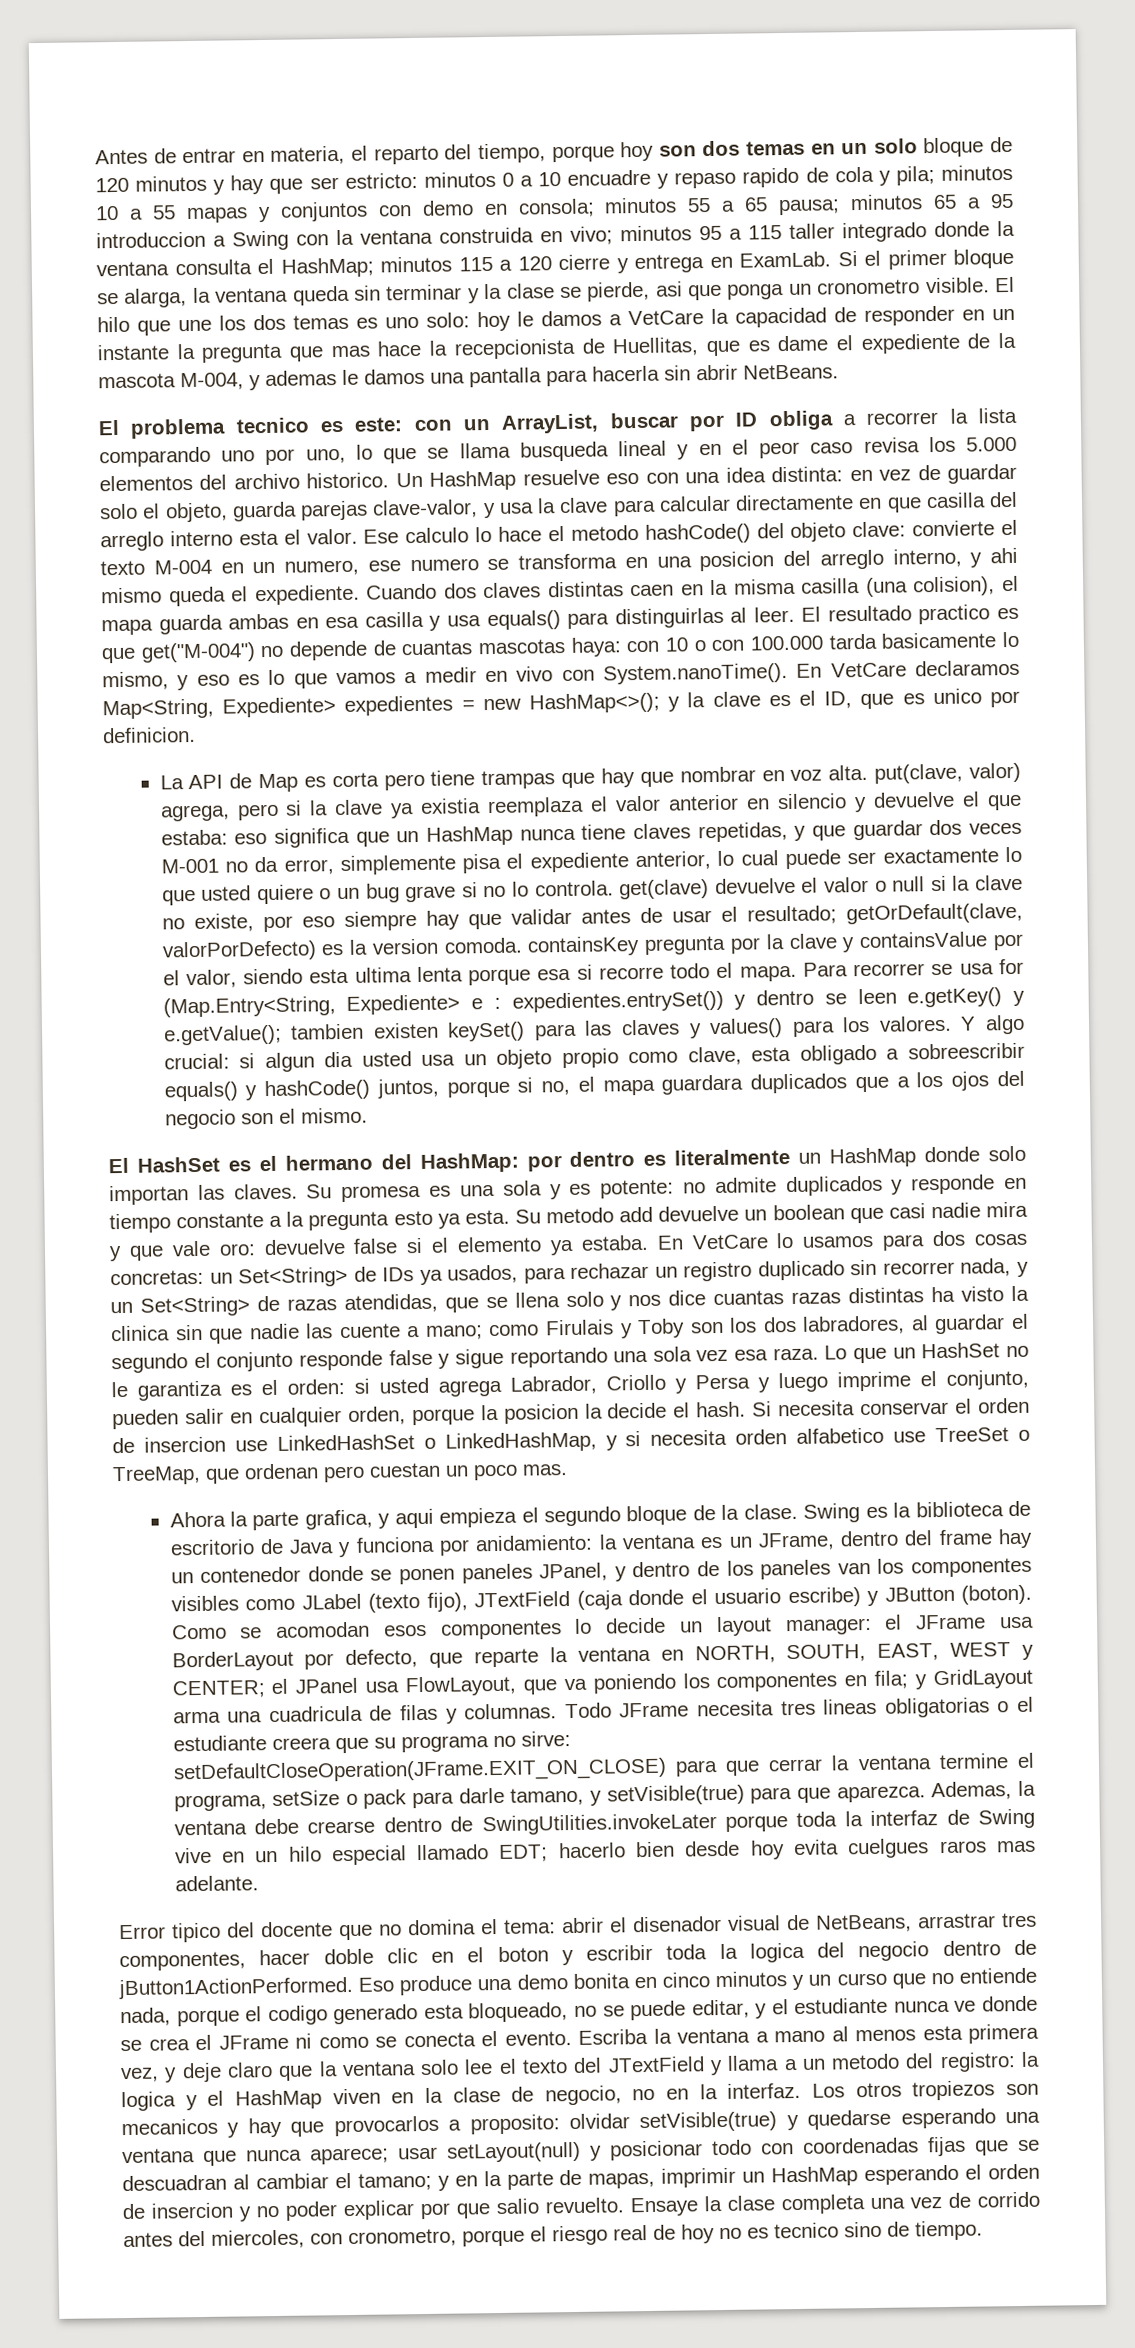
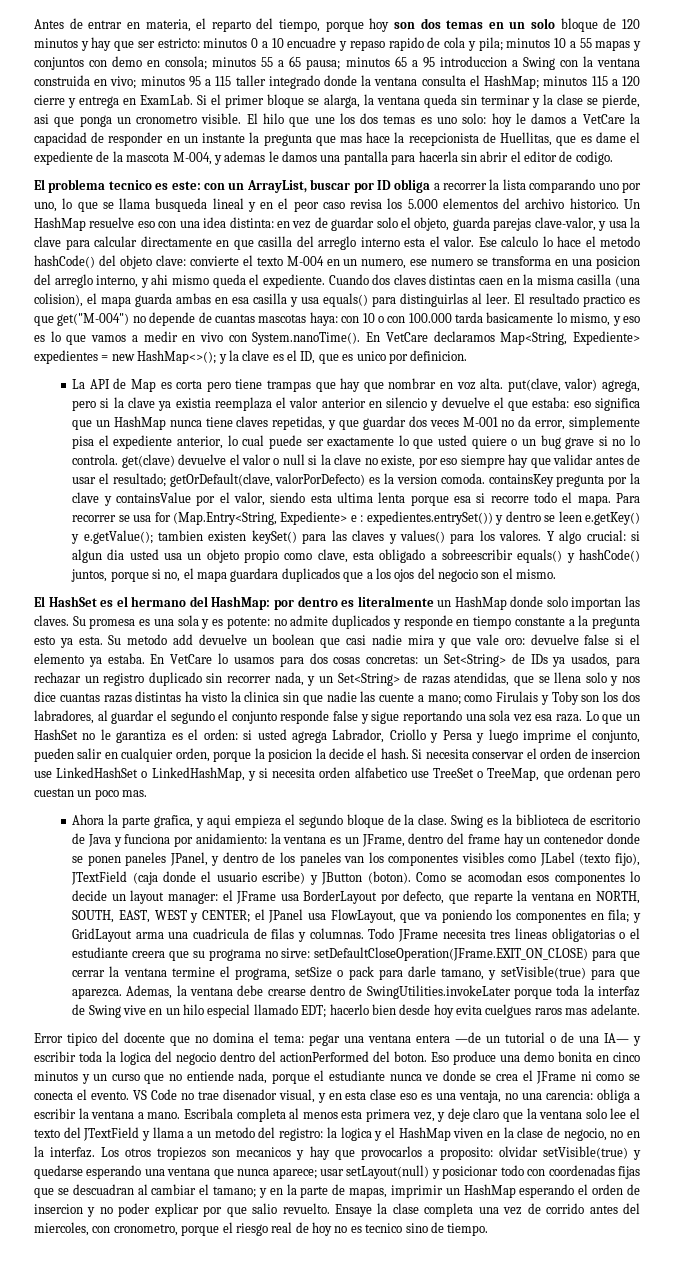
[743,364,839,380] NetBeans. -> [510,151,613,165] el editor de codigo.
[561,1912,1037,1934] [119,1946,549,1972] abrir el disenador visual de NetBeans, arrastrar tres componentes, hacer doble clic en el boton -> [309,1032,629,1046] pegar una ventana entera —de un tutorial o de una IA—
[1013,1939,1037,1956] [118,1976,354,2000] de jButton1ActionPerformed. -> [259,1051,427,1062] del actionPerformed del boton.
[267,1999,789,2026] codigo generado esta bloqueado, no se puede editar, y el -> (325, 1075) none
[578,2028,825,2045] Escriba la ventana a mano -> [132,1089,641,1103] [34,1108,286,1122] VS Code no trae disenador visual, y en esta clase eso es una ventaja, no una carencia: obliga a escribir la ventana a mano. Escribala completa

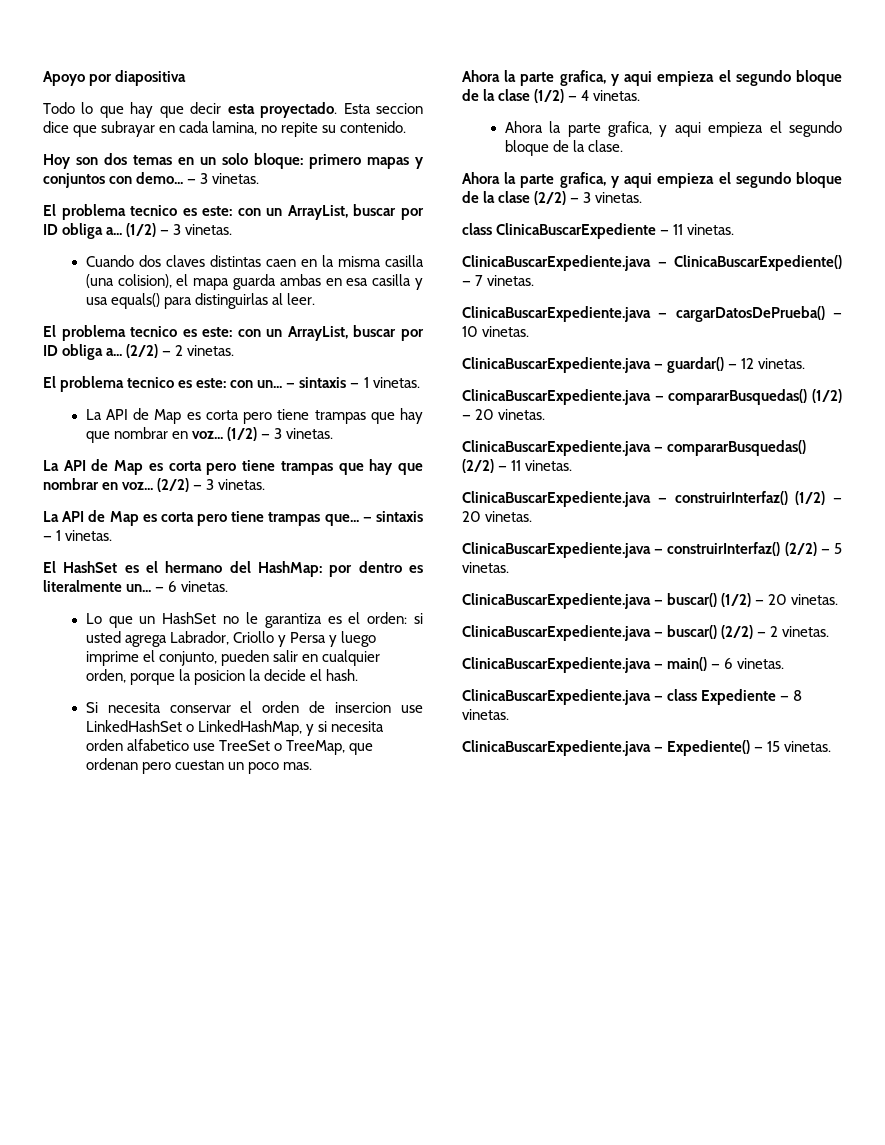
[34,18,390,32] Antes de entrar en materia, el reparto del tiempo, porque hoy -> [43,70,187,86] [43,102,423,118] [43,121,407,137] [43,154,71,169] Apoyo por diapositiva // Todo lo que hay que decir esta proyectado. Esta seccion dice que subrayar en cada lamina, no repite su contenido. // Hoy
[560,18,641,32] [34,37,642,51] [34,56,640,70] [34,75,640,89] [34,94,640,108] [34,113,641,127] [34,132,640,146] [34,151,613,165] bloque de 120 minutos y hay que ser estricto: minutos 0 a 10 encuadre y repaso rapido de cola y pila; minutos 10 a 55 mapas y conjuntos con demo en consola; minutos 55 a 65 pausa; minutos 65 a 95 introduccion a Swing con la ventana construida en vivo; minutos 95 a 115 taller integrado donde la ventana consulta el HashMap; minutos 115 a 120 cierre y entrega en ExamLab. Si el primer bloque se alarga, la ventana queda sin terminar y la clase se pierde, asi que ponga un cronometro visible. El hilo que une los dos temas es uno solo: hoy le damos a VetCare la capacidad de responder en un instante la pregunta que mas hace la recepcionista de Huellitas, que es dame el expediente de la mascota M-004, y ademas le damos una pantalla para hacerla sin abrir el editor de codigo. -> [254,153,424,169] [43,172,260,188] bloque: primero mapas y conjuntos con demo... — 3 vinetas.
[433,179,642,193] [34,198,640,212] [34,217,641,231] [34,236,640,250] [34,255,641,269] [34,274,325,288] a recorrer la lista comparando uno por uno, lo que se llama busqueda lineal y en el peor caso revisa los 5.000 elementos del archivo historico. Un HashMap resuelve eso con una idea distinta: en vez de guardar solo el objeto, guarda parejas clave-valor, y usa la clave para calcular directamente en que casilla del arreglo interno esta el valor. Ese calculo lo hace el metodo hashCode() del objeto clave: convierte el texto M-004 en un numero, ese numero se transforma en una posicion del arreglo interno, y ahi mismo queda el expediente. -> [106,223,233,237] a... (1/2) — 3 vinetas. //
[514,293,640,307] [34,312,641,326] [34,331,640,345] [34,350,468,364] El resultado practico es que get("M-004") no depende de cuantas mascotas haya: con 10 o con 100.000 tarda basicamente lo mismo, y eso es lo que vamos a medir en vivo con System.nanoTime(). En VetCare declaramos Map<String, Expediente> expedientes = new HashMap<>(); y la clave es el ID, que es unico por definicion. -> [43,325,424,341] [43,344,235,360] [43,376,420,392] // El problema tecnico es este: con un ArrayList, buscar por ID obliga a... (2/2) — 2 vinetas. // El problema tecnico es este: con un... — sintaxis — 1 vinetas.
[456,378,640,392] [72,397,641,411] [72,416,641,430] [72,435,641,449] [72,454,641,468] [72,473,640,487] [72,492,640,506] [72,511,640,525] [71,530,640,544] [72,549,640,563] [71,568,557,582] voz alta. put(clave, valor) agrega, pero si la clave ya existia reemplaza el valor anterior en silencio y devuelve el que estaba: eso significa que un HashMap nunca tiene claves repetidas, y que guardar dos veces M-001 no da error, simplemente pisa el expediente anterior, lo cual puede ser exactamente lo que usted quiere o un bug grave si no lo controla. get(clave) devuelve el valor o null si la clave no existe, por eso siempre hay que validar antes de usar el resultado; getOrDefault(clave, valorPorDefecto) es la version comoda. containsKey pregunta por la clave y containsValue por el valor, siendo esta ultima lenta porque esa si recorre todo el mapa. Para recorrer se usa for (Map.Entry<String, Expediente> e : expedientes.entrySet()) y dentro se leen e.getKey() y e.getValue(); tambien existen keySet() para las claves y values() para los valores. Y algo crucial: si algun dia usted usa un objeto propio como clave, esta obligado a sobreescribir equals() y hashCode() juntos, porque si no, el mapa guardara duplicados que a los ojos del negocio son el mismo. -> [191,427,334,441] [43,459,423,475] [43,478,266,492] [43,510,424,526] [43,530,113,541] voz... (1/2) — 3 vinetas. // La API de Map es corta pero tiene trampas que hay que nombrar en voz... (2/2) — 3 vinetas. // La API de Map es corta pero tiene trampas que... — sintaxis — 1 vinetas.
[437,596,640,610] [34,615,640,629] [34,634,640,648] [34,653,641,667] [34,672,640,686] [34,691,641,705] [34,710,583,724] un HashMap donde solo importan las claves. Su promesa es una sola y es potente: no admite duplicados y responde en tiempo constante a la pregunta esto ya esta. Su metodo add devuelve un boolean que casi nadie mira y que vale oro: devuelve false si el elemento ya estaba. En VetCare lo usamos para dos cosas concretas: un Set<String> de IDs ya usados, para rechazar un registro duplicado sin recorrer nada, y un Set<String> de razas atendidas, que se llena solo y nos dice cuantas razas distintas ha visto la clinica sin que nadie las cuente a mano; como Firulais y Toby son los dos labradores, al guardar el segundo el conjunto responde false y sigue reportando una sola vez esa raza. -> [126,581,229,592] un... — 6 vinetas. //
(409, 753) none -> (359, 675) //
(148, 793) none -> [462,70,842,86] [462,89,641,103] // Ahora la parte grafica, y aqui empieza el segundo bloque de la clase (1/2) — 4 vinetas.
[451,814,640,828] [72,833,640,847] [72,852,640,866] [71,871,641,885] [72,890,640,904] [72,909,642,923] [72,928,641,942] [72,947,640,961] [72,966,641,980] [72,985,640,999] [72,1004,640,1018] [34,1032,641,1046] [34,1051,640,1065] [34,1070,641,1084] [34,1089,641,1103] [34,1108,641,1122] [34,1127,640,1141] [34,1146,641,1160] [34,1165,641,1179] [34,1184,641,1198] [34,1203,641,1217] [34,1222,489,1236] Swing es la biblioteca de escritorio de Java y funciona por anidamiento: la ventana es un JFrame, dentro del frame hay un contenedor donde se ponen paneles JPanel, y dentro de los paneles van los componentes visibles como JLabel (texto fijo), JTextField (caja donde el usuario escribe) y JButton (boton). Como se acomodan esos componentes lo decide un layout manager: el JFrame usa BorderLayout por defecto, que reparte la ventana en NORTH, SOUTH, EAST, WEST y CENTER; el JPanel usa FlowLayout, que va poniendo los componentes en fila; y GridLayout arma una cuadricula de filas y columnas. Todo JFrame necesita tres lineas obligatorias o el estudiante creera que su programa no sirve: setDefaultCloseOperation(JFrame.EXIT_ON_CLOSE) para que cerrar la ventana termine el programa, setSize o pack para darle tamano, y setVisible(true) para que aparezca. Ademas, la ventana debe crearse dentro de SwingUtilities.invokeLater porque toda la interfaz de Swing vive en un hilo especial llamado EDT; hacerlo bien desde hoy evita cuelgues raros mas adelante. // Error tipico del docente que no domina el tema: pegar una ventana entera —de un tutorial o de una IA— y escribir toda la logica del negocio dentro del actionPerformed del boton. Eso produce una demo bonita en cinco minutos y un curso que no entiende nada, porque el estudiante nunca ve donde se crea el JFrame ni como se conecta el evento. VS Code no trae disenador visual, y en esta clase eso es una ventaja, no una carencia: obliga a escribir la ventana a mano. Escribala completa al menos esta primera vez, y deje claro que la ventana solo lee el texto del JTextField y llama a un metodo del registro: la logica y el HashMap viven en la clase de negocio, no en la interfaz. Los otros tropiezos son mecanicos y hay que provocarlos a proposito: olvidar setVisible(true) y quedarse esperando una ventana que nunca aparece; usar setLayout(null) y posicionar todo con coordenadas fijas que se descuadran al cambiar el tamano; y en la parte de mapas, imprimir un HashMap esperando el orden de insercion y no poder explicar por que salio revuelto. Ensaye la clase completa una vez de corrido antes del miercoles, con cronometro, porque el riesgo real de hoy no es tecnico sino de tiempo. -> [462,172,842,188] [462,191,643,205] [462,223,735,239] [462,255,842,271] [462,275,535,286] [462,306,842,322] [462,326,530,337] [462,357,806,373] [462,389,842,405] [462,409,546,420] [462,440,807,456] [462,459,573,473] [462,491,842,507] [462,511,533,522] [462,542,842,558] [462,562,509,573] [462,593,839,609] [462,625,830,641] [462,657,785,673] [462,689,803,705] [462,709,509,720] [462,740,832,756] // Ahora la parte grafica, y aqui empieza el segundo bloque de la clase (2/2) — 3 vinetas. // class ClinicaBuscarExpediente — 11 vinetas. // ClinicaBuscarExpediente.java — ClinicaBuscarExpediente() — 7 vinetas. // ClinicaBuscarExpediente.java — cargarDatosDePrueba() — 10 vinetas. // ClinicaBuscarExpediente.java — guardar() — 12 vinetas. // ClinicaBuscarExpediente.java — compararBusquedas() (1/2) — 20 vinetas. // ClinicaBuscarExpediente.java — compararBusquedas() (2/2) — 11 vinetas. // ClinicaBuscarExpediente.java — construirInterfaz() (1/2) — 20 vinetas. // ClinicaBuscarExpediente.java — construirInterfaz() (2/2) — 5 vinetas. // ClinicaBuscarExpediente.java — buscar() (1/2) — 20 vinetas. // ClinicaBuscarExpediente.java — buscar() (2/2) — 2 vinetas. // ClinicaBuscarExpediente.java — main() — 6 vinetas. // ClinicaBuscarExpediente.java — class Expediente — 8 vinetas. // ClinicaBuscarExpediente.java — Expediente() — 15 vinetas.

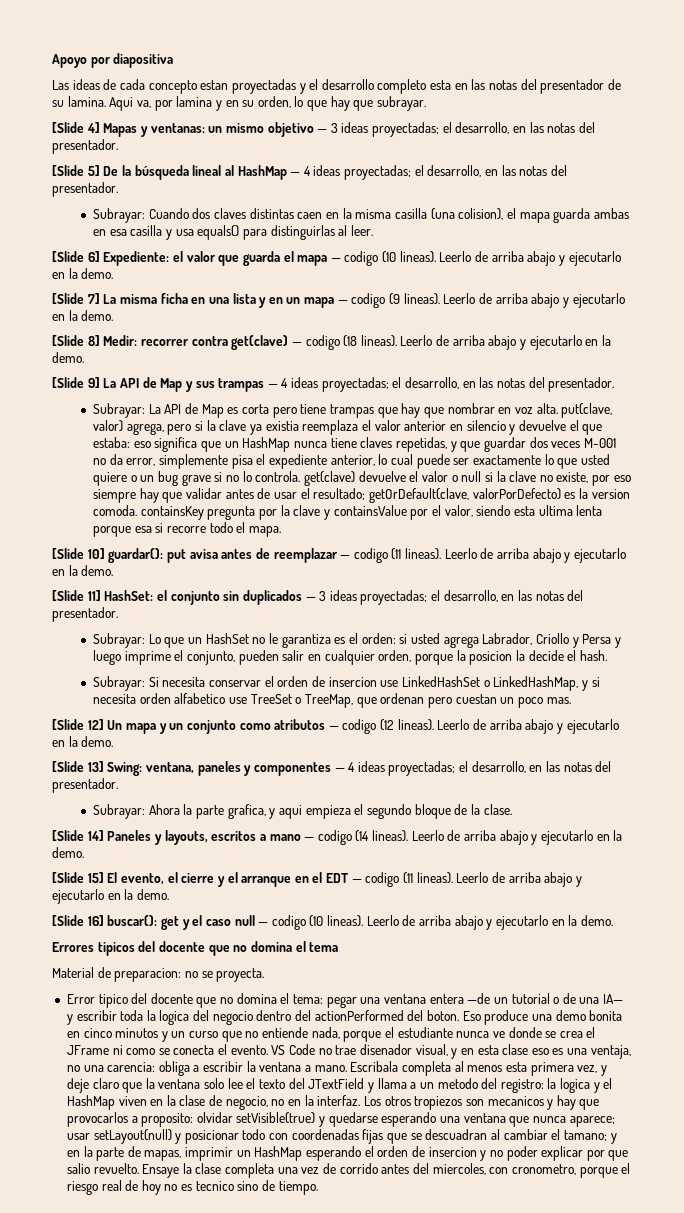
[43,102,423,118] [43,121,407,137] [43,153,424,169] [43,172,260,188] [43,204,424,220] [43,223,233,239] Todo lo que hay que decir esta proyectado. Esta seccion dice que subrayar en cada lamina, no repite su contenido. // Hoy son dos temas en un solo bloque: primero mapas y conjuntos con demo... — 3 vinetas. // El problema tecnico es este: con un ArrayList, buscar por ID obliga a... (1/2) — 3 vinetas. // -> [52,79,621,94] [52,96,427,111] [52,122,595,137] [52,139,118,154] [52,165,567,180] [52,182,118,197] [93,208,146,223] Las ideas de cada concepto estan proyectadas y el desarrollo completo esta en las notas del presentador de su lamina. Aqui va, por lamina y en su orden, lo que hay que subrayar. // [Slide 4] Mapas y ventanas: un mismo objetivo — 3 ideas proyectadas; el desarrollo, en las notas del presentador. // [Slide 5] De la búsqueda lineal al HashMap — 4 ideas proyectadas; el desarrollo, en las notas del presentador. // Subrayar:
[43,325,424,341] [43,344,235,360] [43,376,420,392] El problema tecnico es este: con un ArrayList, buscar por ID obliga a... (2/2) — 2 vinetas. // El problema tecnico es este: con un... — sintaxis — 1 vinetas. // -> [52,251,621,266] [52,268,114,279] [52,293,625,308] [52,310,114,321] [52,335,611,350] [52,352,84,363] [52,377,615,392] [93,403,146,418] [Slide 6] Expediente: el valor que guarda el mapa — codigo (10 lineas). Leerlo de arriba abajo y ejecutarlo en la demo. // [Slide 7] La misma ficha en una lista y en un mapa — codigo (9 lineas). Leerlo de arriba abajo y ejecutarlo en la demo. // [Slide 8] Medir: recorrer contra get(clave) — codigo (18 lineas). Leerlo de arriba abajo y ejecutarlo en la demo. // [Slide 9] La API de Map y sus trampas — 4 ideas proyectadas; el desarrollo, en las notas del presentador. // Subrayar:
[191,427,334,441] [43,459,423,475] [43,478,266,492] [43,510,424,526] [43,530,113,541] [43,561,423,577] [43,580,229,592] voz... (1/2) — 3 vinetas. // La API de Map es corta pero tiene trampas que hay que nombrar en voz... (2/2) — 3 vinetas. // La API de Map es corta pero tiene trampas que... — sintaxis — 1 vinetas. // El HashSet es el hermano del HashMap: por dentro es literalmente un... — 6 vinetas. // -> [514,403,613,418] [93,420,603,435] [93,437,616,452] [93,454,610,469] [93,471,631,486] [93,488,630,503] [93,505,603,520] [93,522,282,537] [52,548,626,563] [52,565,114,576] [52,590,584,605] [52,607,118,622] [93,633,146,648] voz alta. put(clave, valor) agrega, pero si la clave ya existia reemplaza el valor anterior en silencio y devuelve el que estaba: eso significa que un HashMap nunca tiene claves repetidas, y que guardar dos veces M-001 no da error, simplemente pisa el expediente anterior, lo cual puede ser exactamente lo que usted quiere o un bug grave si no lo controla. get(clave) devuelve el valor o null si la clave no existe, por eso siempre hay que validar antes de usar el resultado; getOrDefault(clave, valorPorDefecto) es la version comoda. containsKey pregunta por la clave y containsValue por el valor, siendo esta ultima lenta porque esa si recorre todo el mapa. // [Slide 10] guardar(): put avisa antes de reemplazar — codigo (11 lineas). Leerlo de arriba abajo y ejecutarlo en la demo. // [Slide 11] HashSet: el conjunto sin duplicados — 3 ideas proyectadas; el desarrollo, en las notas del presentador. // Subrayar:
(359, 675) none -> [93,676,146,691] Subrayar:
[462,70,842,86] [462,89,641,103] Ahora la parte grafica, y aqui empieza el segundo bloque de la clase (1/2) — 4 vinetas. // -> [52,719,619,734] [52,736,114,747] [52,761,612,776] [52,778,118,793] [93,804,146,819] [Slide 12] Un mapa y un conjunto como atributos — codigo (12 lineas). Leerlo de arriba abajo y ejecutarlo en la demo. // [Slide 13] Swing: ventana, paneles y componentes — 4 ideas proyectadas; el desarrollo, en las notas del presentador. // Subrayar:
[462,172,842,188] [462,191,643,205] [462,223,735,239] [462,255,842,271] [462,275,535,286] [462,306,842,322] [462,326,530,337] [462,357,806,373] [462,389,842,405] [462,409,546,420] [462,440,807,456] [462,459,573,473] [462,491,842,507] [462,511,533,522] [462,542,842,558] [462,562,509,573] [462,593,839,609] [462,625,830,641] [462,657,785,673] [462,689,803,705] [462,709,509,720] [462,740,832,756] Ahora la parte grafica, y aqui empieza el segundo bloque de la clase (2/2) — 3 vinetas. // class ClinicaBuscarExpediente — 11 vinetas. // ClinicaBuscarExpediente.java — ClinicaBuscarExpediente() — 7 vinetas. // ClinicaBuscarExpediente.java — cargarDatosDePrueba() — 10 vinetas. // ClinicaBuscarExpediente.java — guardar() — 12 vinetas. // ClinicaBuscarExpediente.java — compararBusquedas() (1/2) — 20 vinetas. // ClinicaBuscarExpediente.java — compararBusquedas() (2/2) — 11 vinetas. // ClinicaBuscarExpediente.java — construirInterfaz() (1/2) — 20 vinetas. // ClinicaBuscarExpediente.java — construirInterfaz() (2/2) — 5 vinetas. // ClinicaBuscarExpediente.java — buscar() (1/2) — 20 vinetas. // ClinicaBuscarExpediente.java — buscar() (2/2) — 2 vinetas. // ClinicaBuscarExpediente.java — main() — 6 vinetas. // ClinicaBuscarExpediente.java — class Expediente — 8 vinetas. // ClinicaBuscarExpediente.java — Expediente() — 15 vinetas. -> [52,830,623,845] [52,847,84,858] [52,872,582,887] [52,889,169,904] [52,915,613,930] [52,941,339,956] [52,967,265,982] [66,993,624,1008] [66,1010,623,1025] [66,1027,596,1042] [66,1044,631,1059] [66,1061,607,1076] [66,1078,613,1093] [66,1095,600,1110] [66,1112,615,1127] [66,1129,617,1144] [66,1146,629,1161] [66,1163,631,1178] [66,1180,318,1195] [Slide 14] Paneles y layouts, escritos a mano — codigo (14 lineas). Leerlo de arriba abajo y ejecutarlo en la demo. // [Slide 15] El evento, el cierre y el arranque en el EDT — codigo (11 lineas). Leerlo de arriba abajo y ejecutarlo en la demo. // [Slide 16] buscar(): get y el caso null — codigo (10 lineas). Leerlo de arriba abajo y ejecutarlo en la demo. // Errores tipicos del docente que no domina el tema // Material de preparacion: no se proyecta. // Error tipico del docente que no domina el tema: pegar una ventana entera —de un tutorial o de una IA— y escribir toda la logica del negocio dentro del actionPerformed del boton. Eso produce una demo bonita en cinco minutos y un curso que no entiende nada, porque el estudiante nunca ve donde se crea el JFrame ni como se conecta el evento. VS Code no trae disenador visual, y en esta clase eso es una ventaja, no una carencia: obliga a escribir la ventana a mano. Escribala completa al menos esta primera vez, y deje claro que la ventana solo lee el texto del JTextField y llama a un metodo del registro: la logica y el HashMap viven en la clase de negocio, no en la interfaz. Los otros tropiezos son mecanicos y hay que provocarlos a proposito: olvidar setVisible(true) y quedarse esperando una ventana que nunca aparece; usar setLayout(null) y posicionar todo con coordenadas fijas que se descuadran al cambiar el tamano; y en la parte de mapas, imprimir un HashMap esperando el orden de insercion y no poder explicar por que salio revuelto. Ensaye la clase completa una vez de corrido antes del miercoles, con cronometro, porque el riesgo real de hoy no es tecnico sino de tiempo.

